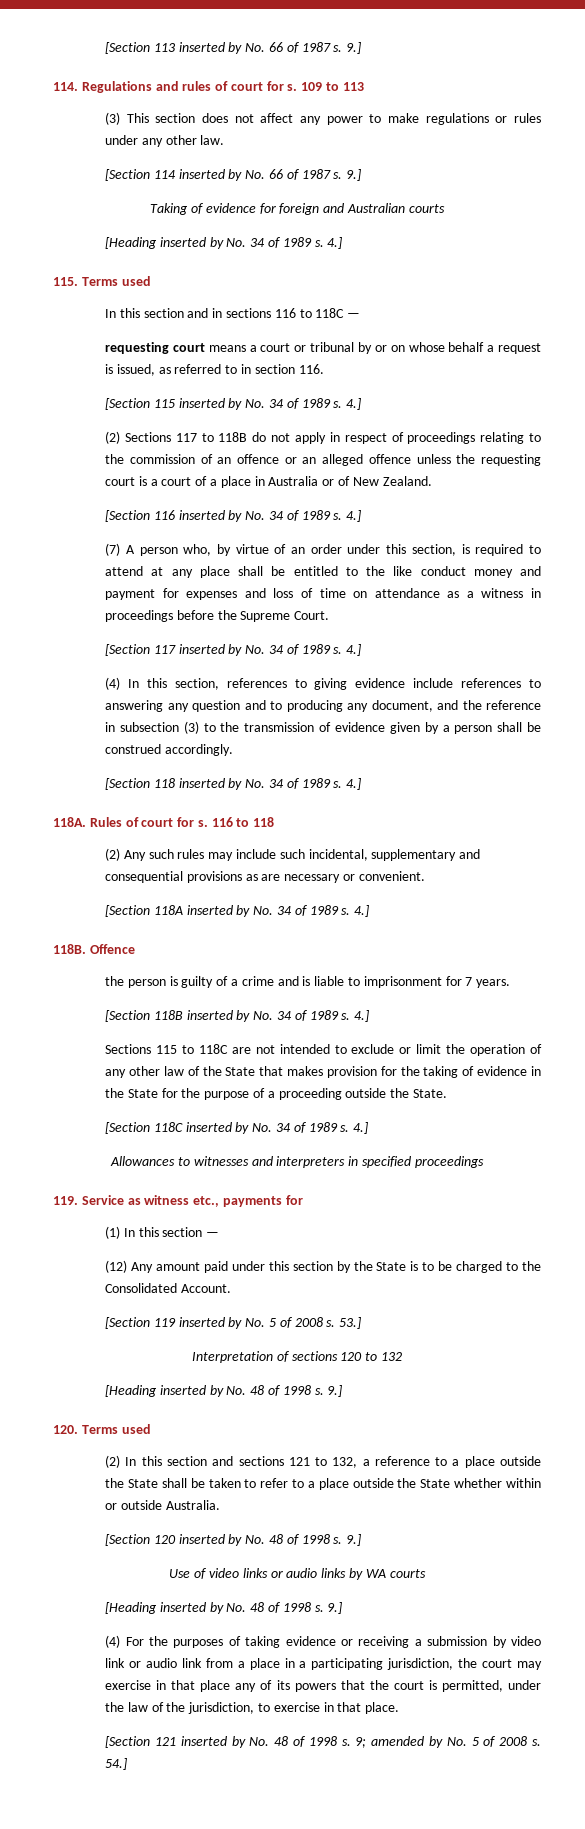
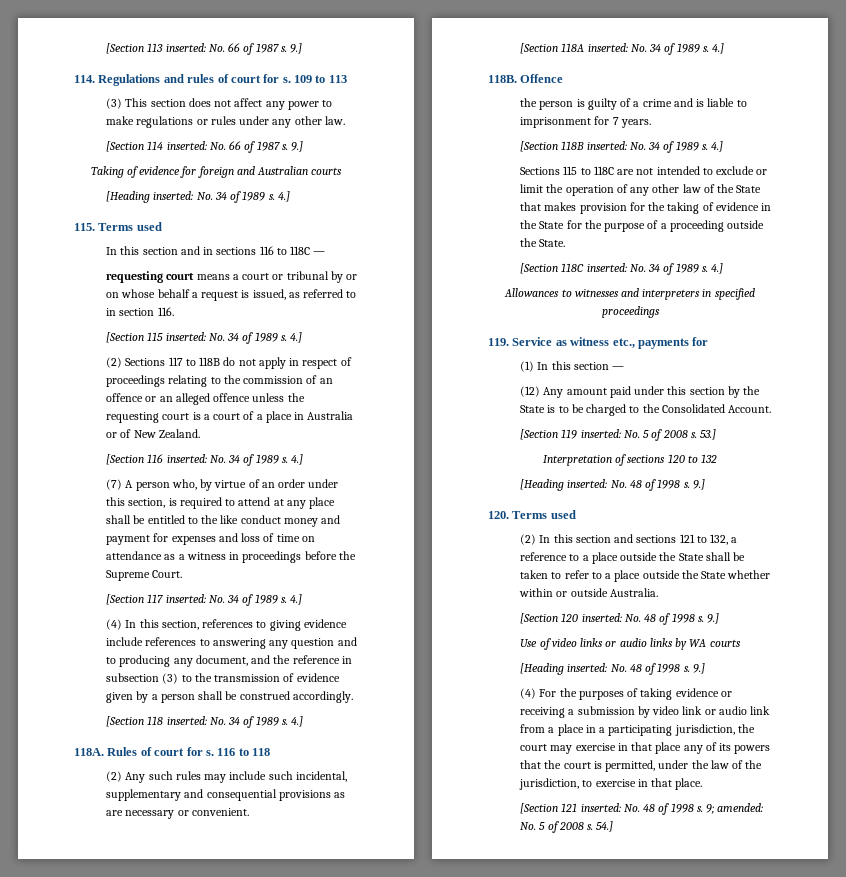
[178,42,243,54] inserted by -> [165,43,206,52] inserted:
[178,169,243,181] inserted by -> [166,141,207,150] inserted:
[159,237,224,249] inserted by -> [153,191,194,200] inserted:
[178,398,243,410] inserted by -> [165,332,206,341] inserted:
[178,510,243,522] inserted by -> [166,454,207,463] inserted:
[178,644,243,656] inserted by -> [165,594,206,603] inserted:
[178,778,243,790] inserted by -> [166,716,207,725] inserted:
[186,905,251,917] inserted by -> [587,43,628,52] inserted:
[186,1010,251,1022] inserted by -> [586,141,627,150] inserted:
[185,1122,250,1134] inserted by -> [586,263,627,272] inserted:
[178,1317,243,1329] inserted by -> [580,429,621,438] inserted:
[159,1385,224,1397] inserted by -> [567,479,608,488] inserted:
[178,1534,243,1546] inserted by -> [581,613,622,622] inserted:
[159,1602,224,1614] inserted by -> [567,663,608,672] inserted:
[180,1736,246,1748] inserted by -> [580,803,621,812] inserted:
[371,1736,443,1748] amended by -> [717,803,764,812] amended:

